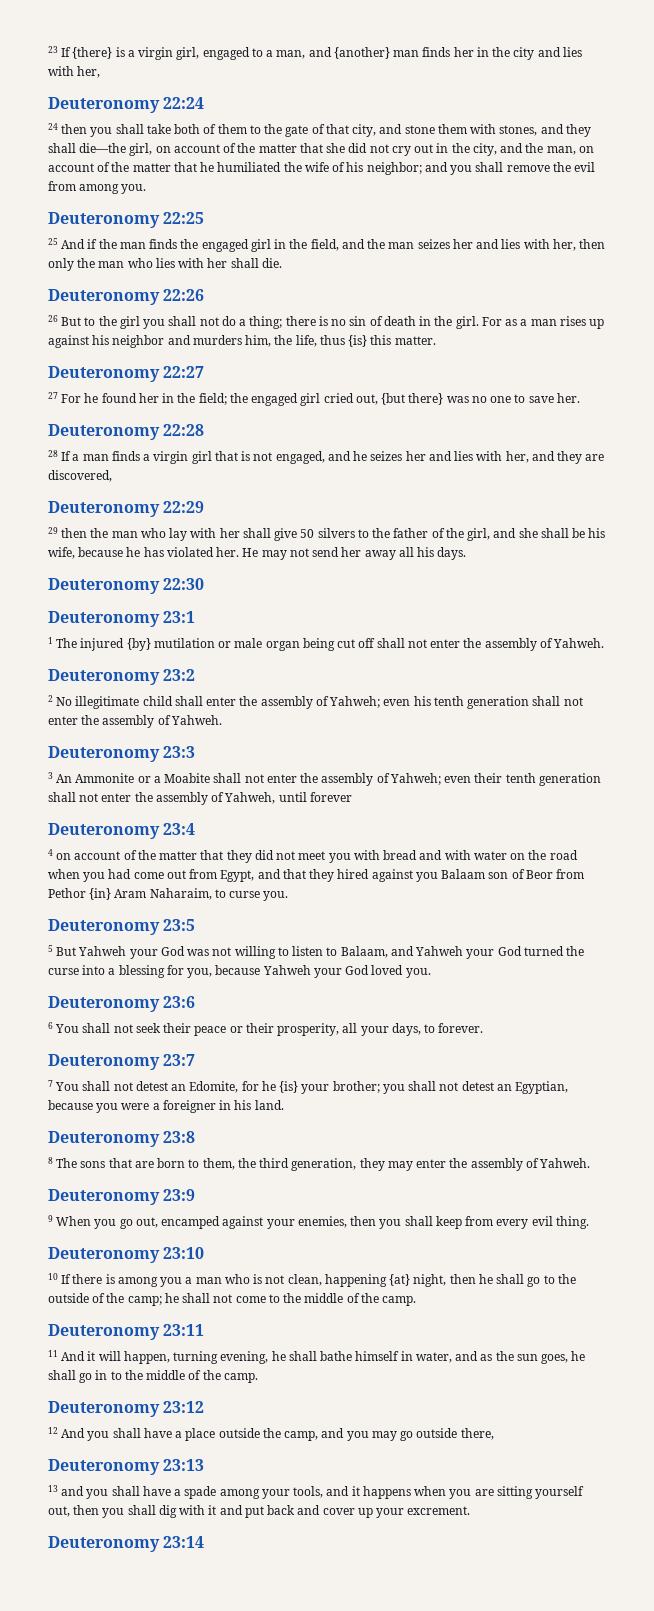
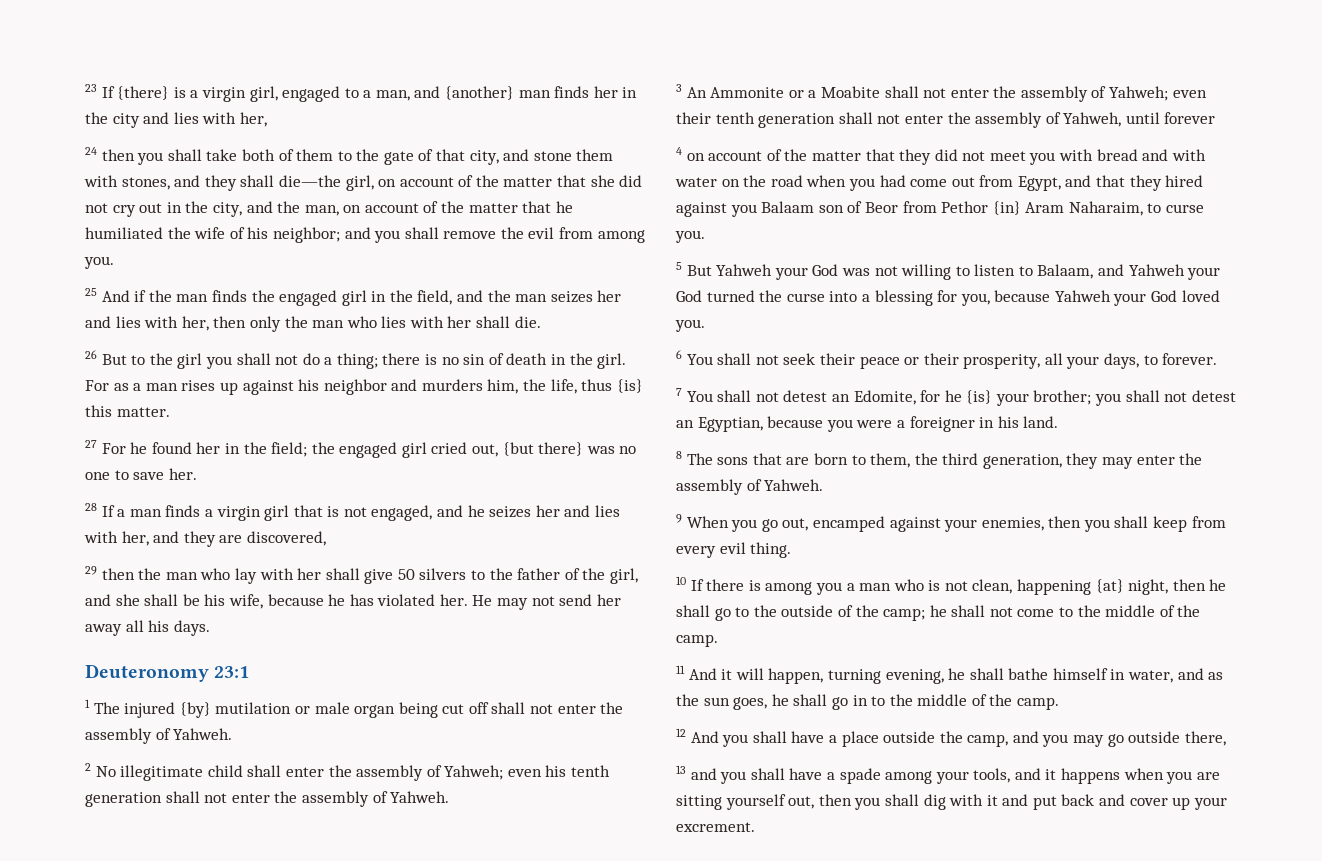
[48,97,205,113] // Deuteronomy 22:24 -> (267, 119) none
[48,212,205,228] // Deuteronomy 22:25 -> (114, 262) none
[48,289,205,305] // Deuteronomy 22:26 -> (541, 322) none
[48,366,205,382] // Deuteronomy 22:27 -> (170, 412) none
[48,424,205,440] // Deuteronomy 22:28 -> (197, 474) none
[48,501,205,517] // Deuteronomy 22:29 -> (326, 538) none
[48,578,205,594] // Deuteronomy 22:30 -> (210, 628) none
[48,669,196,685] // Deuteronomy 23:2 -> (233, 734) none
[48,746,196,762] // Deuteronomy 23:3 -> (450, 797) none
[48,823,196,839] // Deuteronomy 23:4 -> (1216, 118) none
[48,919,196,935] // Deuteronomy 23:5 -> (705, 236) none
[48,996,196,1012] // Deuteronomy 23:6 -> (705, 325) none
[48,1054,196,1070] // Deuteronomy 23:7 -> (1218, 359) none
[48,1131,196,1147] // Deuteronomy 23:8 -> (1059, 422) none
[48,1189,196,1205] // Deuteronomy 23:9 -> (824, 485) none
[48,1247,205,1263] // Deuteronomy 23:10 -> (792, 550) none
[48,1324,205,1340] // Deuteronomy 23:11 -> (718, 640) none
[48,1401,205,1417] // Deuteronomy 23:12 -> (1060, 703) none
[48,1459,205,1475] // Deuteronomy 23:13 -> (1226, 738) none
[48,1536,205,1552] // Deuteronomy 23:14 -> (755, 827) none

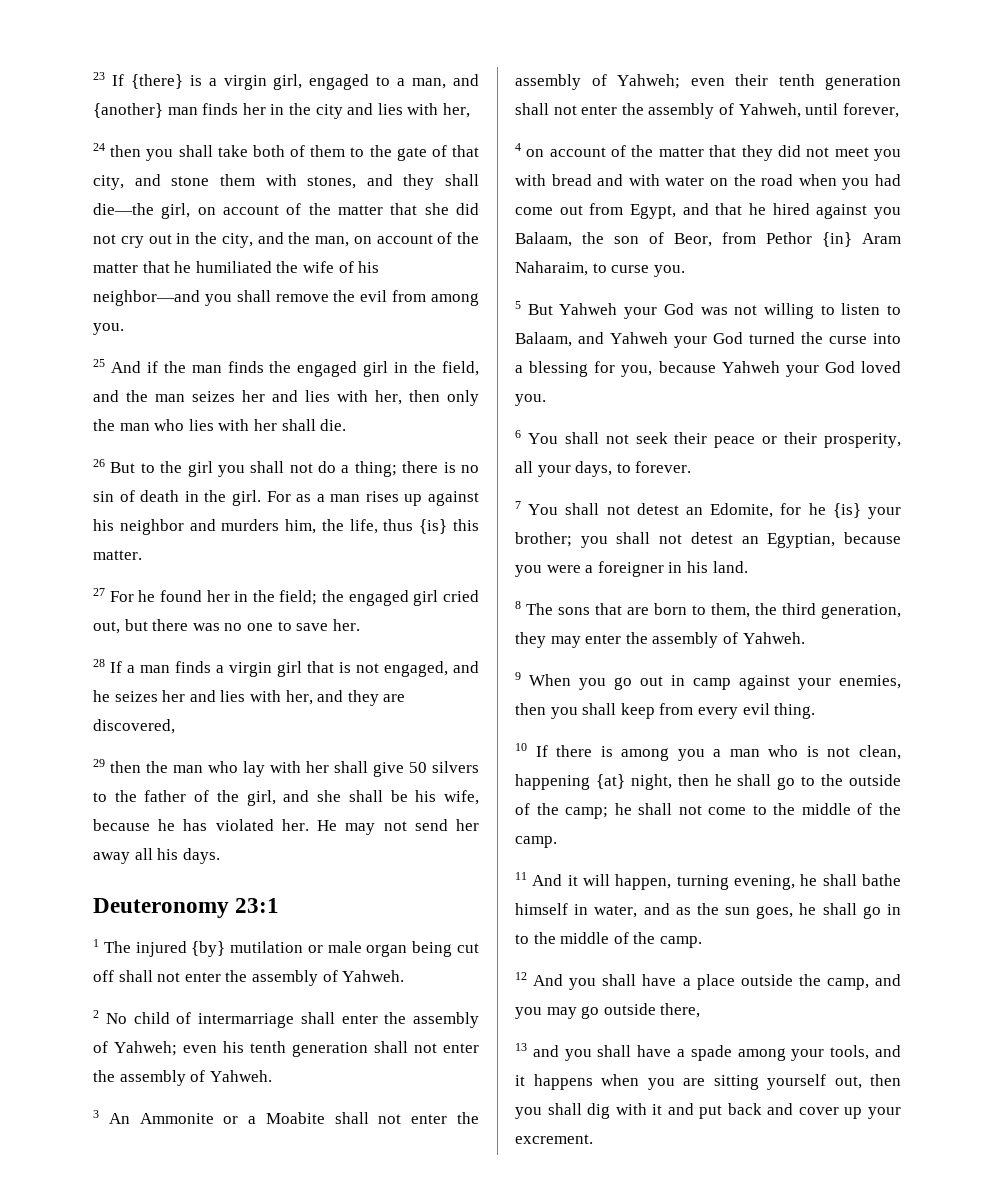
[272,227,371,243] neighbor; and -> [93,290,200,306] neighbor—and
[502,442,584,456] {but there} -> [124,619,189,631] but there
[120,765,243,781] illegitimate child -> [133,1012,294,1028] child of intermarriage
[1164,112,1216,124] forever -> [842,103,899,118] forever,
[1129,175,1162,191] they -> [749,203,766,215] he
[761,201,815,213] Balaam -> [515,232,604,247] Balaam, the
[864,202,898,213] Beor -> [674,233,712,247] Beor,
[782,516,885,532] out, encamped -> [640,675,731,690] out in camp

